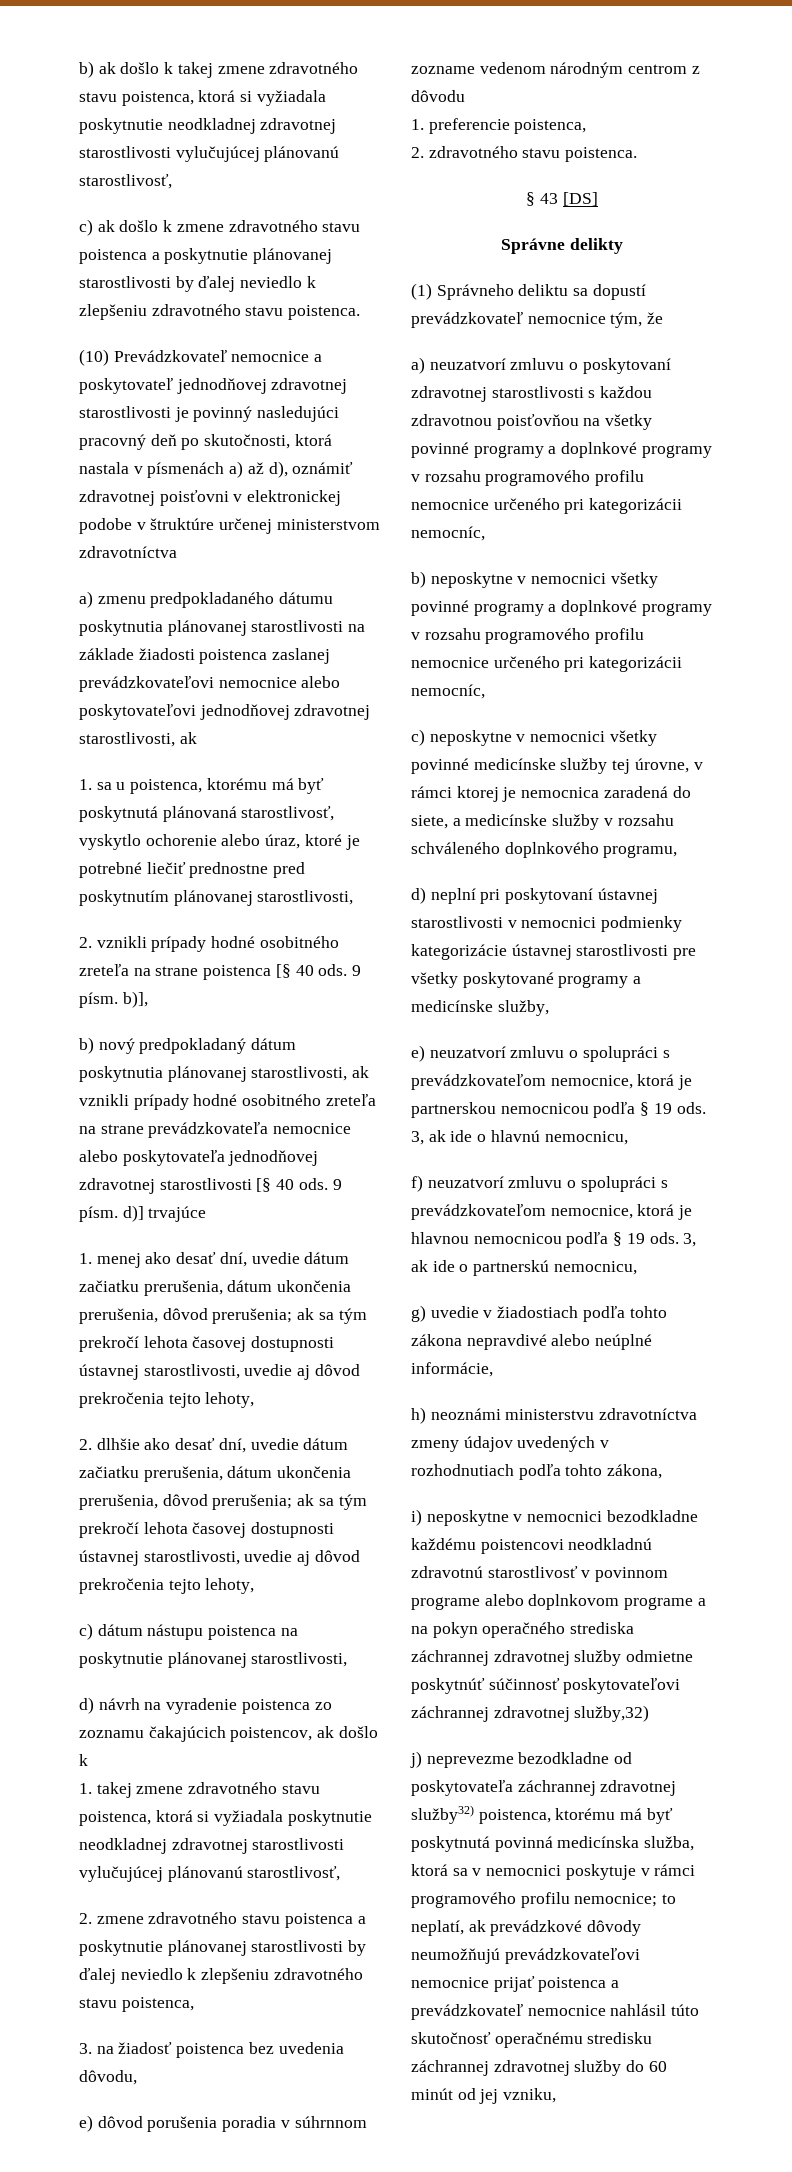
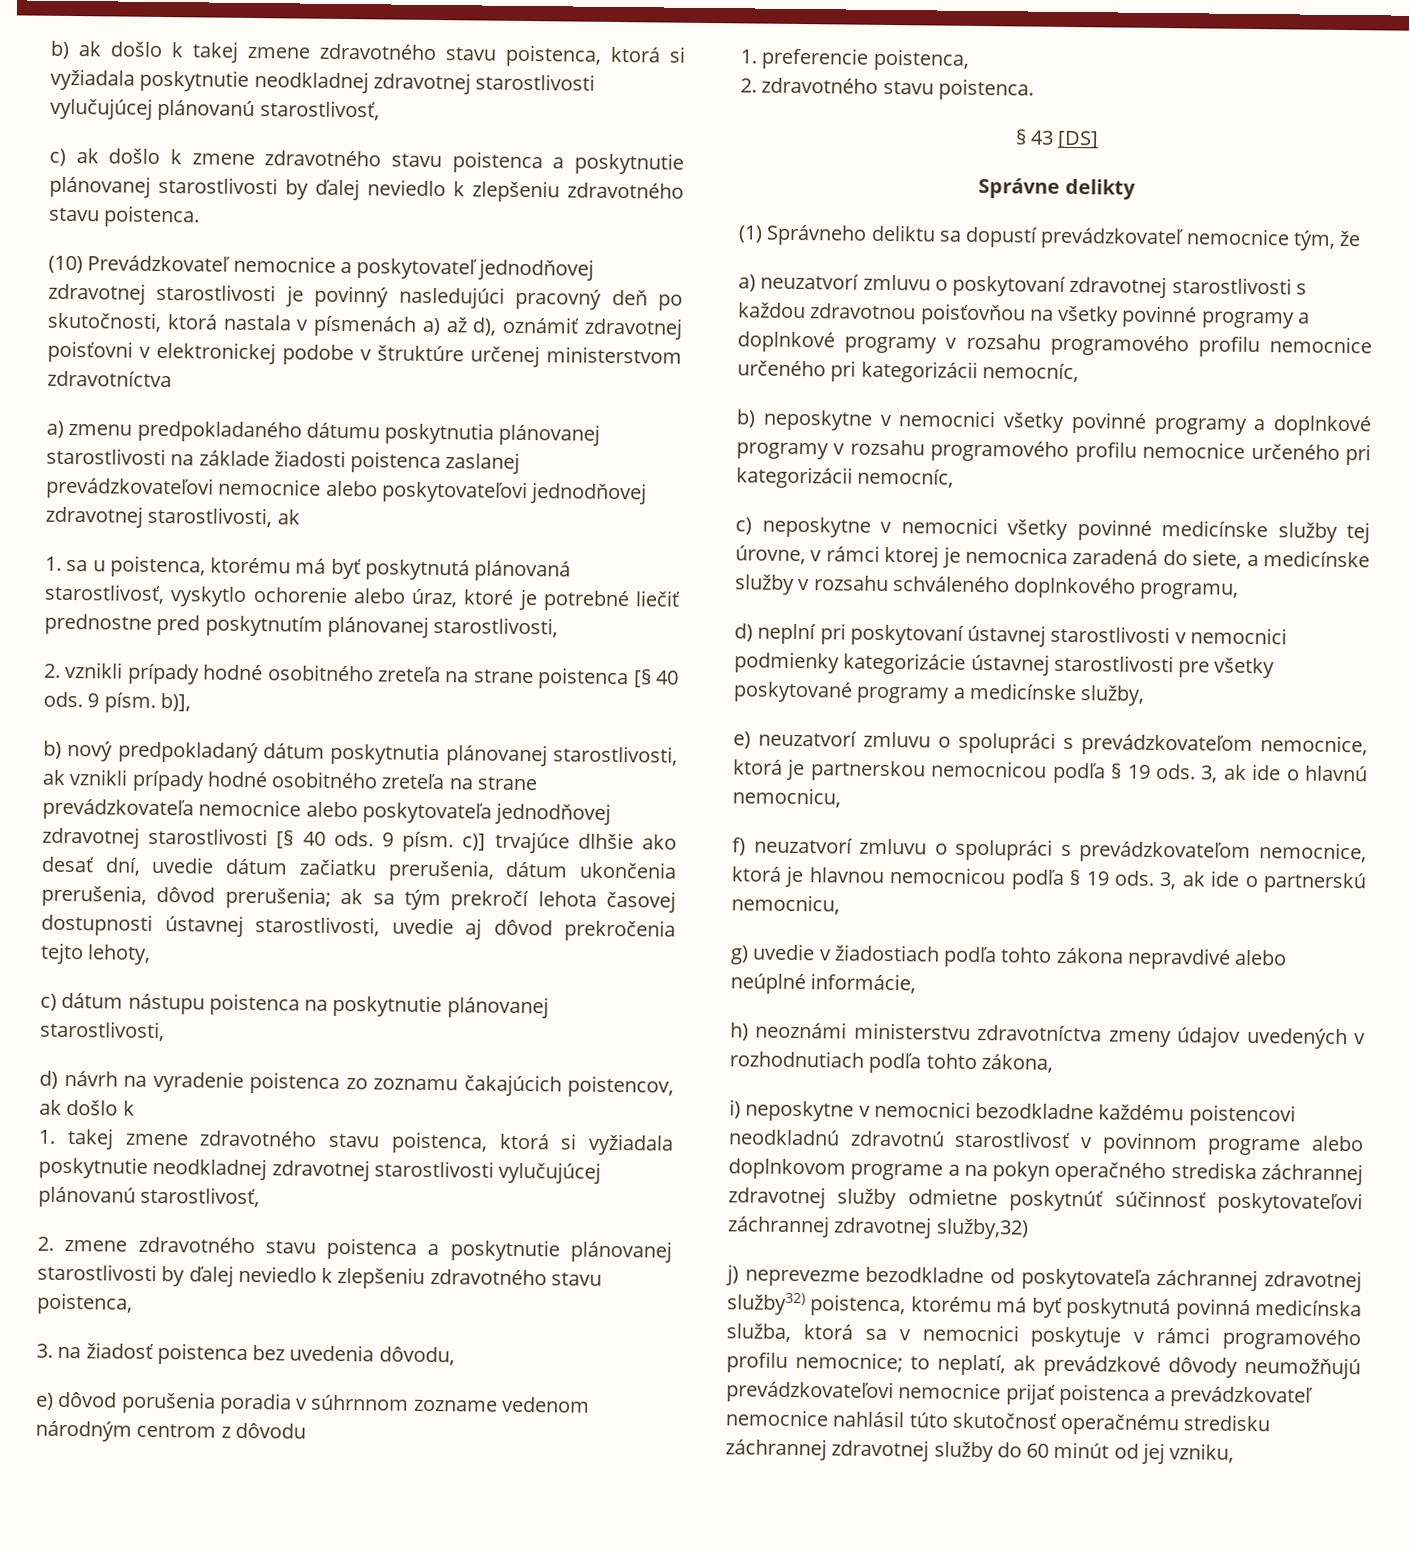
[122,1205,144,1222] d)] -> [462,833,487,851] c)]
[79,1252,350,1268] [79,1280,352,1296] [79,1308,367,1324] [79,1336,335,1352] [79,1364,360,1380] [79,1392,255,1408] [79,1439,92,1450] // 1. menej ako desať dní, uvedie dátum začiatku prerušenia, dátum ukončenia prerušenia, dôvod prerušenia; ak sa tým prekročí lehota časovej dostupnosti ústavnej starostlivosti, uvedie aj dôvod prekročenia tejto lehoty, // 2. -> (570, 842) none

